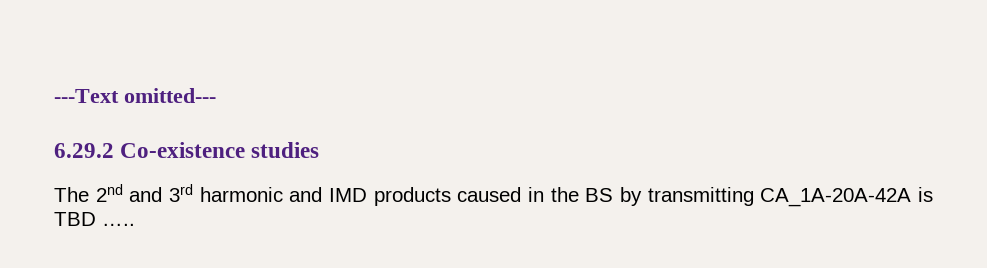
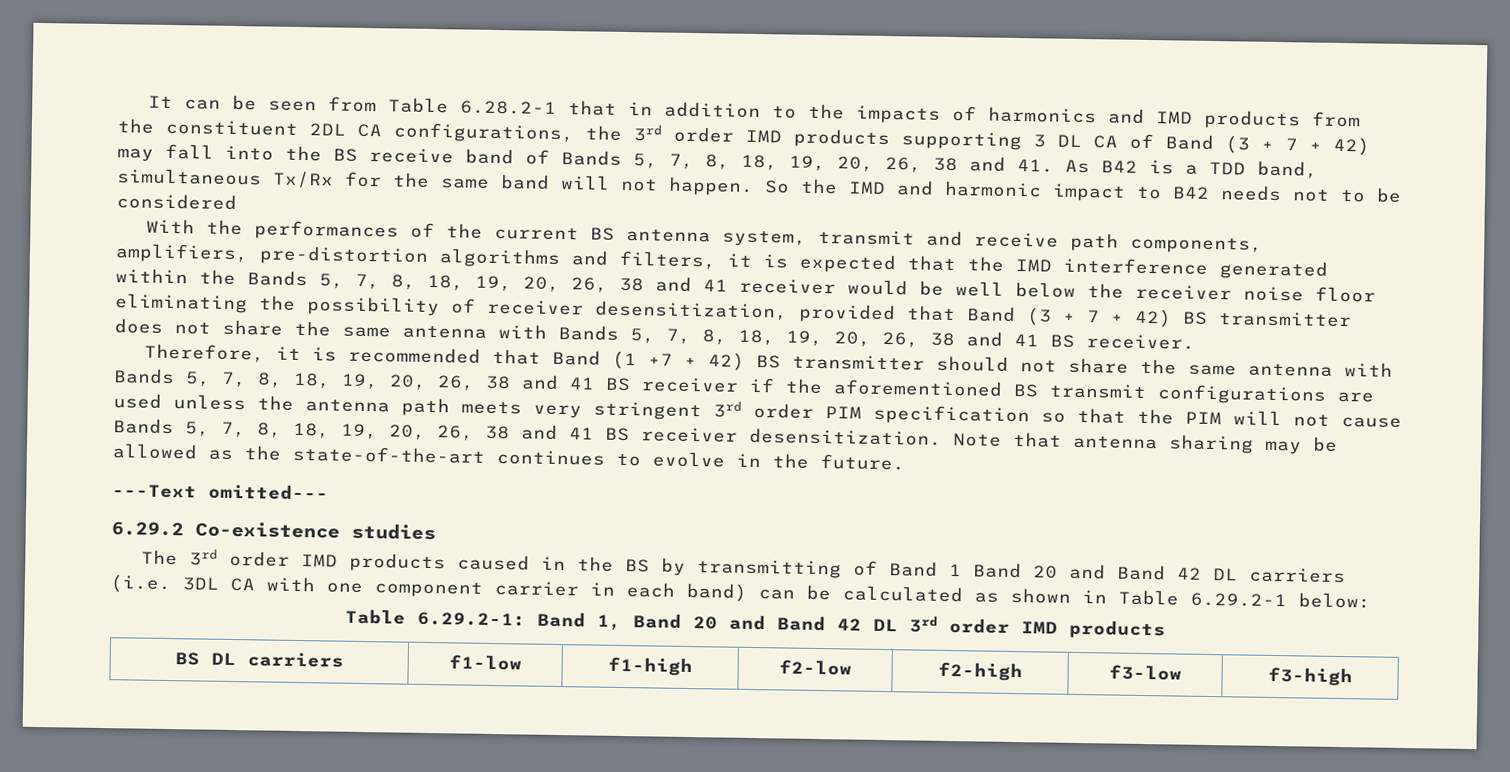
(54, 96) none -> [147,94,1361,130] [117,118,1370,156] [117,143,1318,179] [117,168,1402,203] [116,193,237,211] [145,218,1263,254] [115,243,1328,280] [115,268,1376,303] [115,293,1352,328] [114,318,1195,350] [143,343,1393,377] [113,368,1374,405] [113,393,1402,428] [113,418,1338,455] [112,443,905,471] It can be seen from Table 6.28.2-1 that in addition to the impacts of harmonics and IMD products from the constituent 2DL CA configurations, the 3rd order IMD products supporting 3 DL CA of Band (3 + 7 + 42) may fall into the BS receive band of Bands 5, 7, 8, 18, 19, 20, 26, 38 and 41. As B42 is a TDD band, simultaneous Tx/Rx for the same band will not happen. So the IMD and harmonic impact to B42 needs not to be considered // With the performances of the current BS antenna system, transmit and receive path components, amplifiers, pre-distortion algorithms and filters, it is expected that the IMD interference generated within the Bands 5, 7, 8, 18, 19, 20, 26, 38 and 41 receiver would be well below the receiver noise floor eliminating the possibility of receiver desensitization, provided that Band (3 + 7 + 42) BS transmitter does not share the same antenna with Bands 5, 7, 8, 18, 19, 20, 26, 38 and 41 BS receiver. // Therefore, it is recommended that Band (1 +7 + 42) BS transmitter should not share the same antenna with Bands 5, 7, 8, 18, 19, 20, 26, 38 and 41 BS receiver if the aforementioned BS transmit configurations are used unless the antenna path meets very stringent 3rd order PIM specification so that the PIM will not cause Bands 5, 7, 8, 18, 19, 20, 26, 38 and 41 BS receiver desensitization. Note that antenna sharing may be allowed as the state-of-the-art continues to evolve in the future. //
[95,184,323,202] 2nd and 3rd harmonic and -> [188,548,290,567] 3rd order
[760,187,933,207] [54,212,135,226] CA_1A-20A-42A is TBD ….. -> [852,560,1346,584] [110,574,1371,609] [344,608,1166,640] [174,651,344,668] [448,654,522,671] [607,656,693,677] [778,659,852,676] [937,661,1023,682] [1108,664,1182,681] [1267,666,1353,687] of Band 1 Band 20 and Band 42 DL carriers (i.e. 3DL CA with one component carrier in each band) can be calculated as shown in Table 6.29.2-1 below: // Table 6.29.2-1: Band 1, Band 20 and Band 42 DL 3rd order IMD products // BS DL carriers | f1-low | f1-high | f2-low | f2-high | f3-low | f3-high

